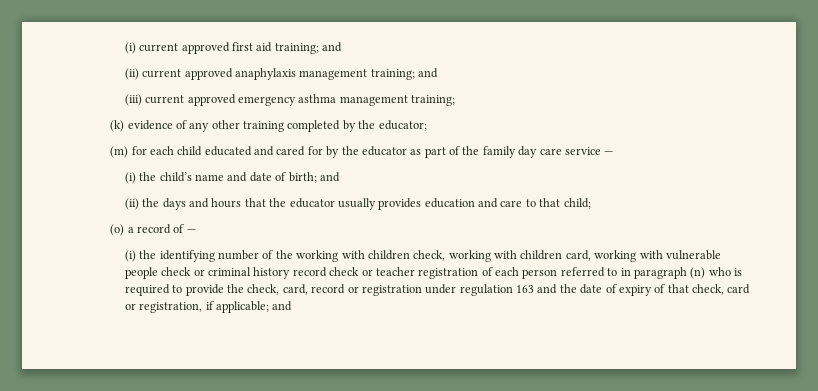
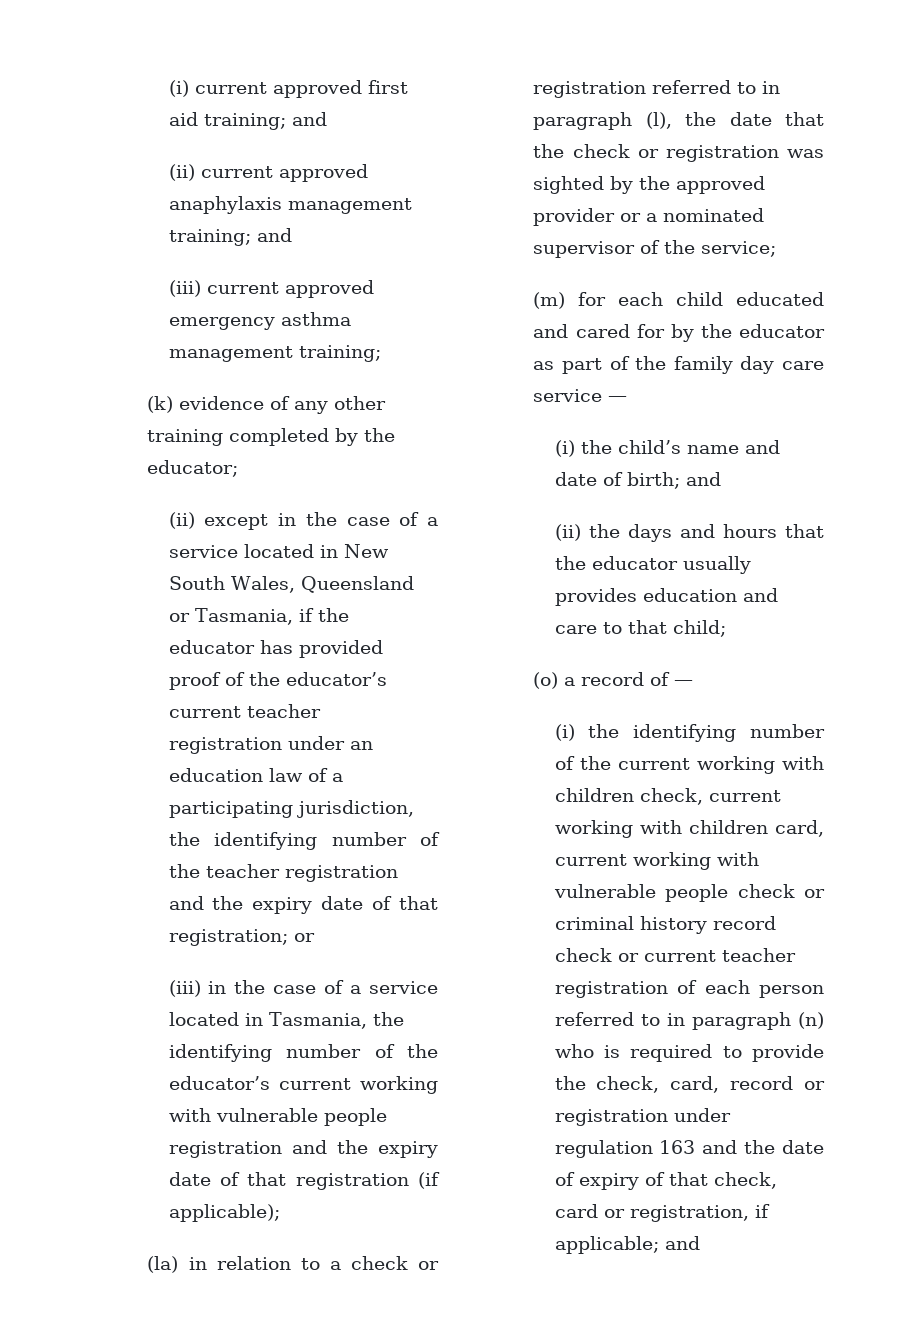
(427, 125) none -> [168,512,439,530] [168,544,389,558] [168,576,414,593] [168,608,349,625] [168,640,383,658] [168,672,387,690] [168,704,321,718] [168,736,373,754] [168,768,343,782] [168,800,414,818] [168,832,440,850] [168,864,398,882] [168,896,439,914] [168,929,315,946] [168,980,438,997] [168,1012,404,1029] [168,1044,438,1062] [168,1076,438,1094] [168,1108,387,1126] [168,1140,438,1158] [168,1172,440,1190] [168,1204,280,1222] [147,1256,439,1273] [533,80,781,98] [533,112,824,130] [533,144,824,162] [533,176,766,194] [533,208,765,226] [533,240,777,258] // (ii) except in the case of a service located in New South Wales, Queensland or Tasmania, if the educator has provided proof of the educator’s current teacher registration under an education law of a participating jurisdiction, the identifying number of the teacher registration and the expiry date of that registration; or // (iii) in the case of a service located in Tasmania, the identifying number of the educator’s current working with vulnerable people registration and the expiry date of that registration (if applicable); // (la) in relation to a check or registration referred to in paragraph (l), the date that the check or registration was sighted by the approved provider or a nominated supervisor of the service;
(293, 254) none -> [617,758,690,770] current
(446, 255) none -> [708,790,781,802] current
(591, 255) none -> [554,854,627,866] current
(373, 272) none -> [643,950,716,962] current

